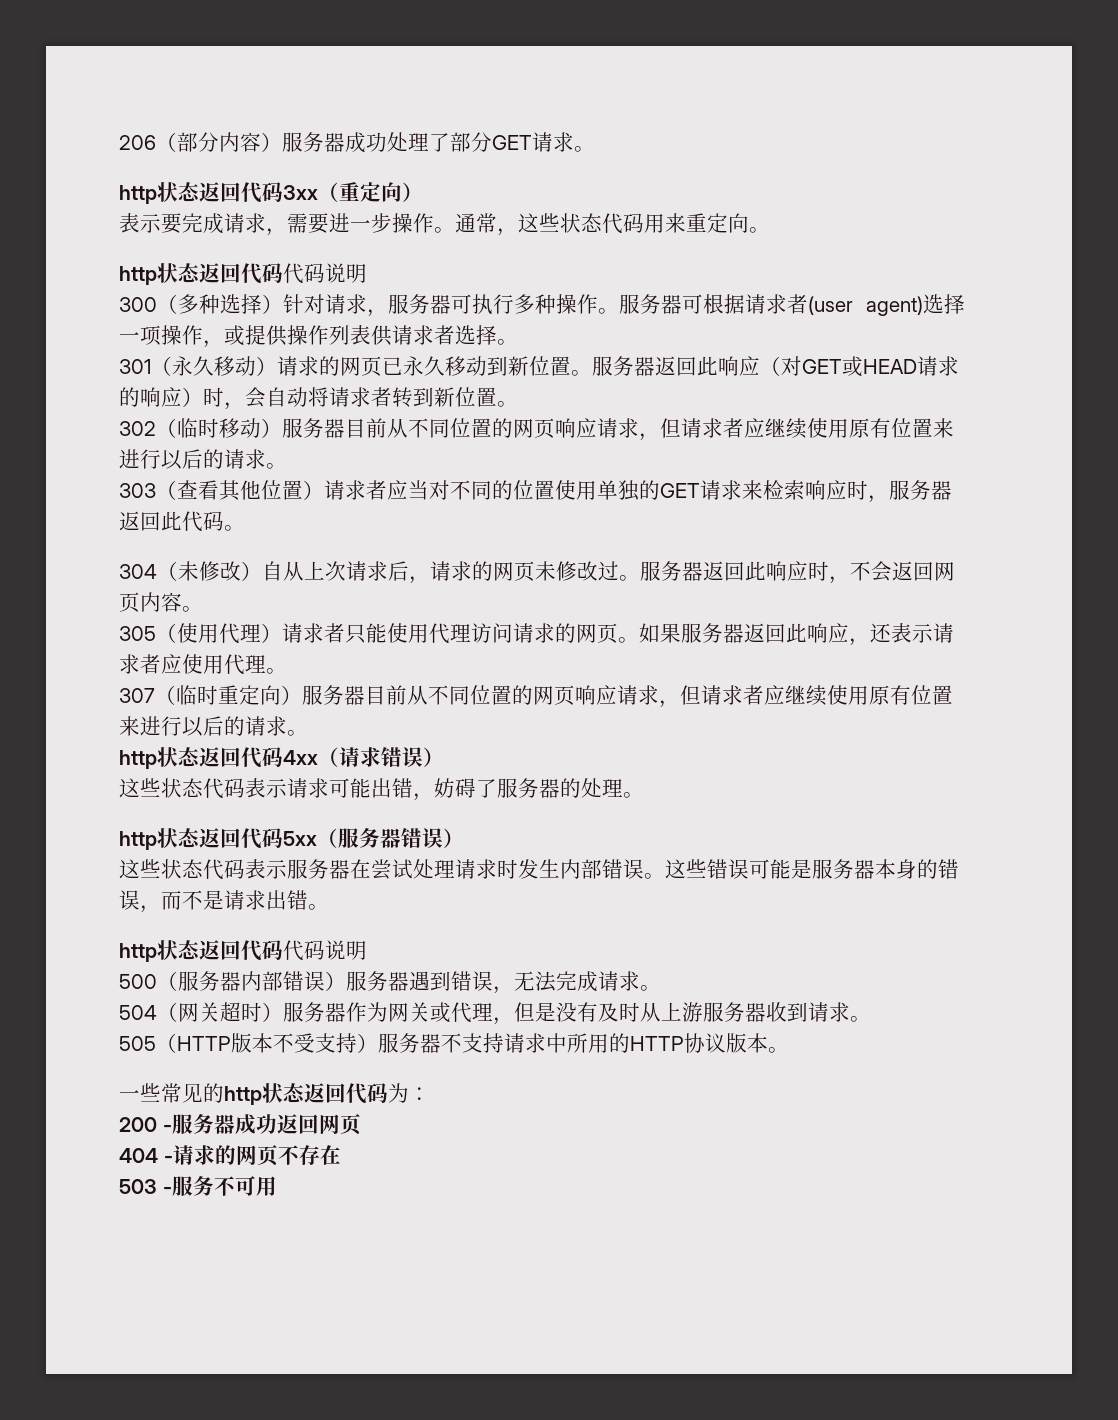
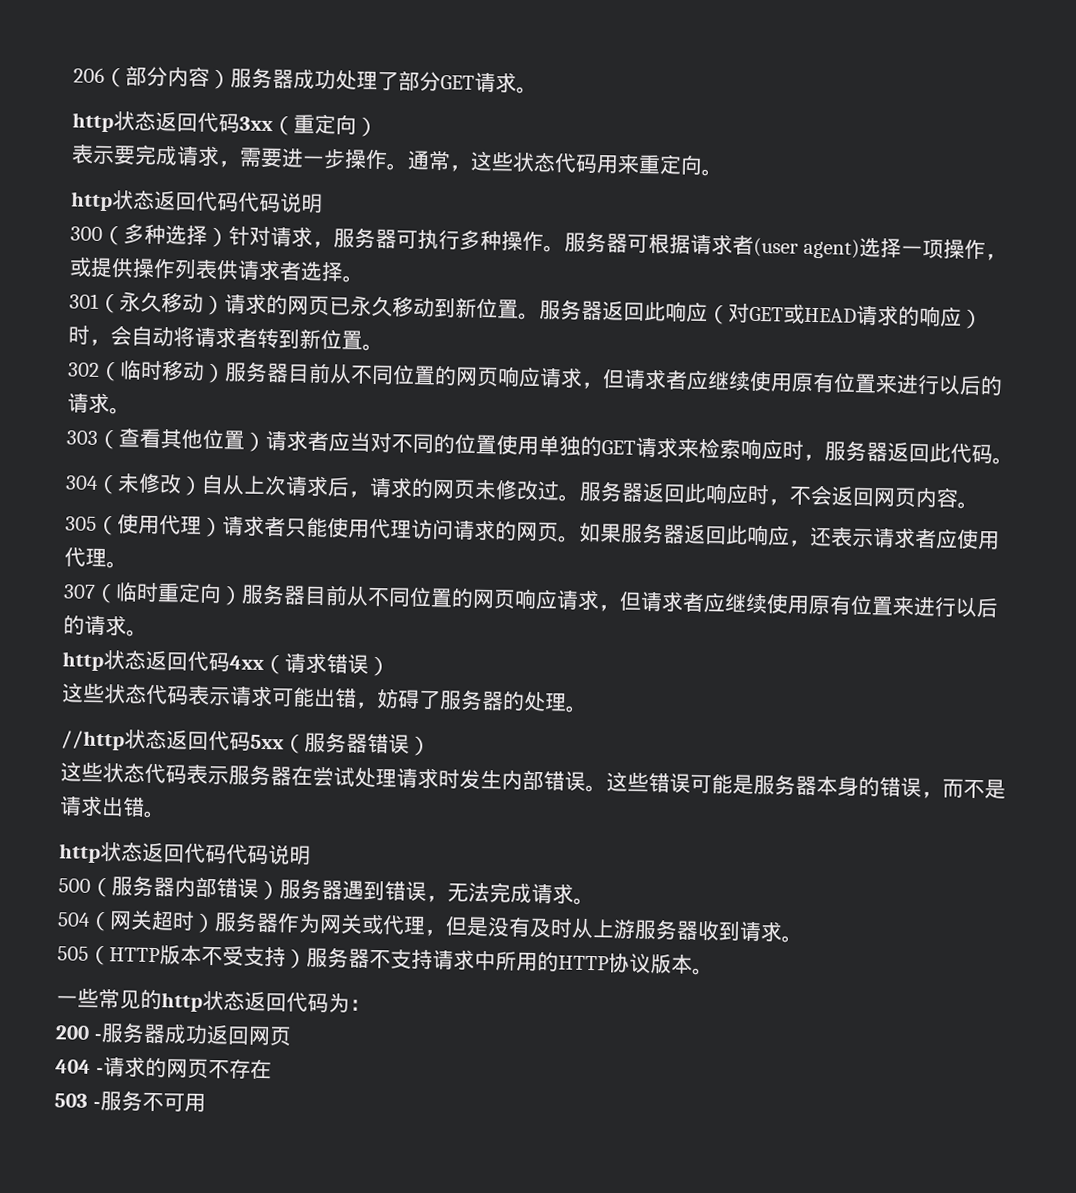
[119,831,157,850] http -> [61,730,125,751] //http

